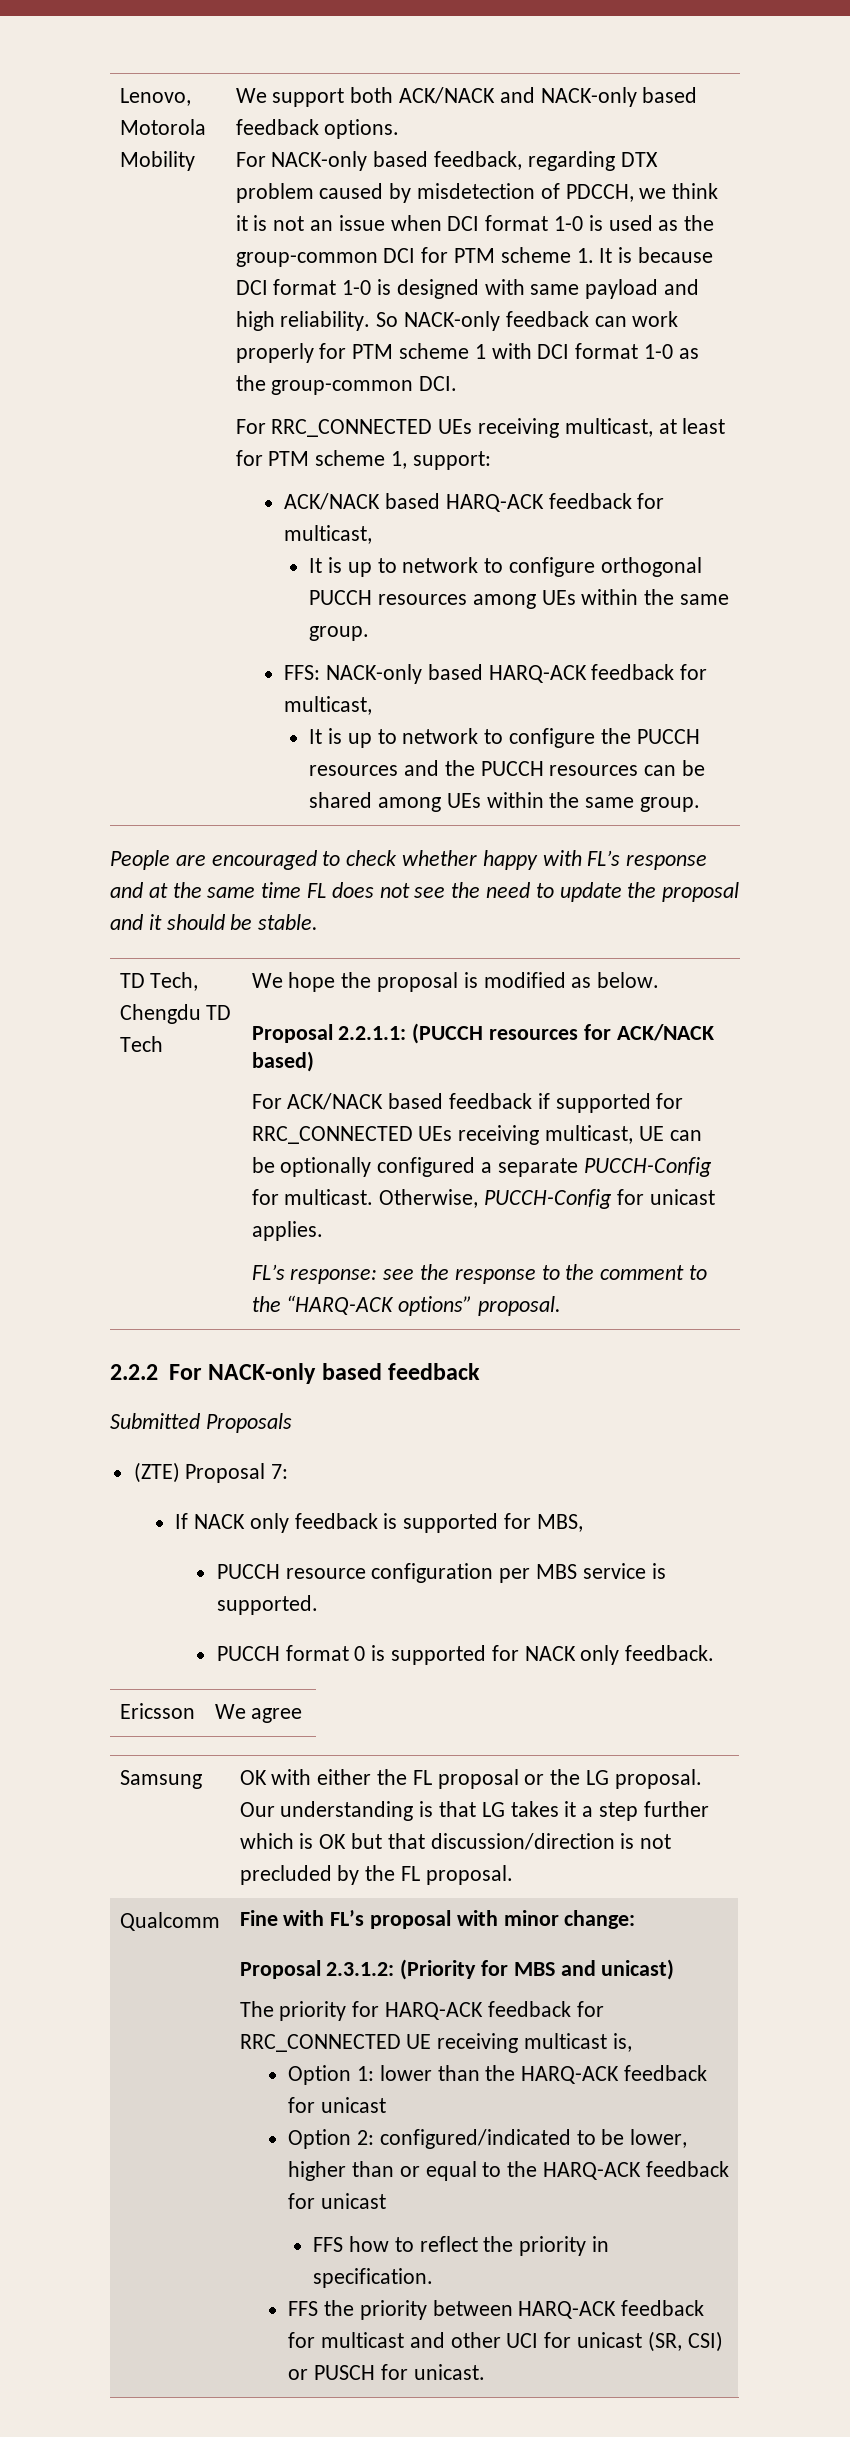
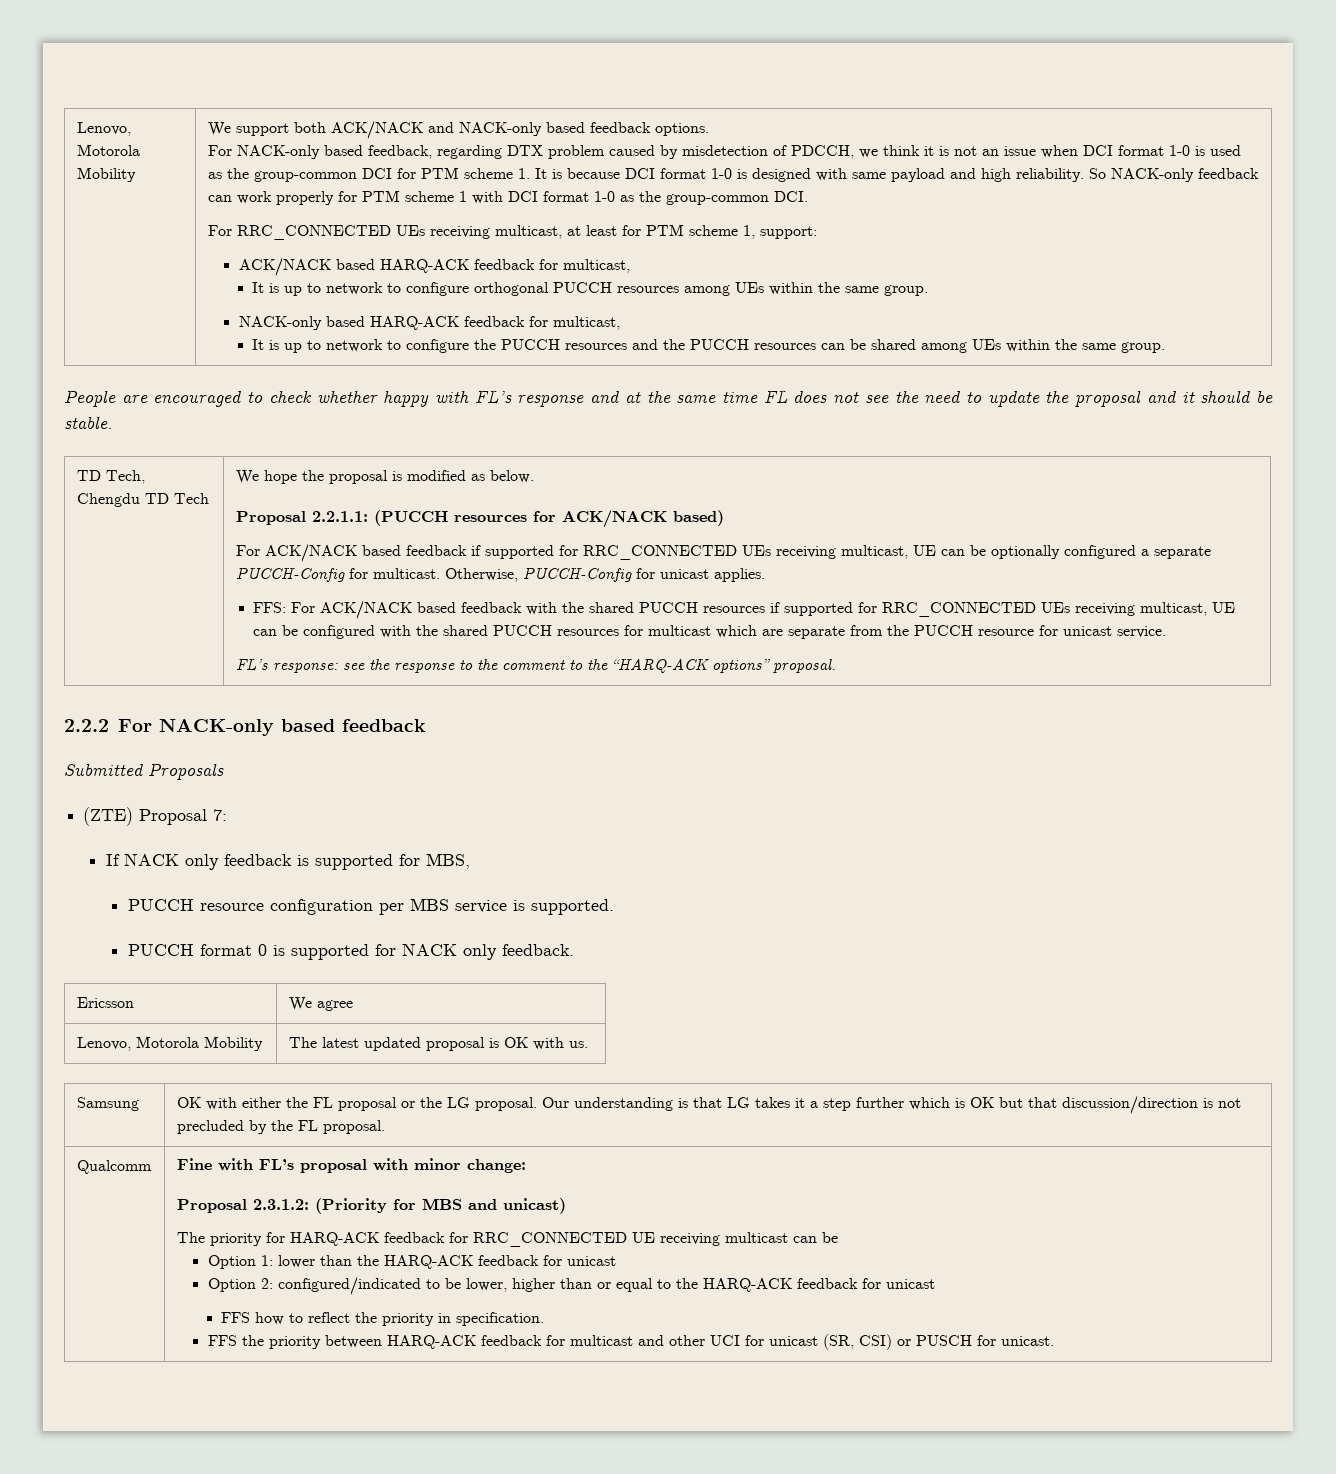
[284,665,321,680] FFS: -> (928, 290) none
(323, 1231) none -> [253,601,1236,619] [253,625,1167,639] // FFS: For ACK/NACK based feedback with the shared PUCCH resources if supported for RRC_CONNECTED UEs receiving multicast, UE can be configured with the shared PUCCH resources for multicast which are separate from the PUCCH resource for unicast service.
(303, 1715) none -> [76,1036,263,1051] [288,1037,588,1051] // Lenovo, Motorola Mobility | The latest updated proposal is OK with us.
[612,2033,632,2052] is, -> [792,1232,838,1243] can be

